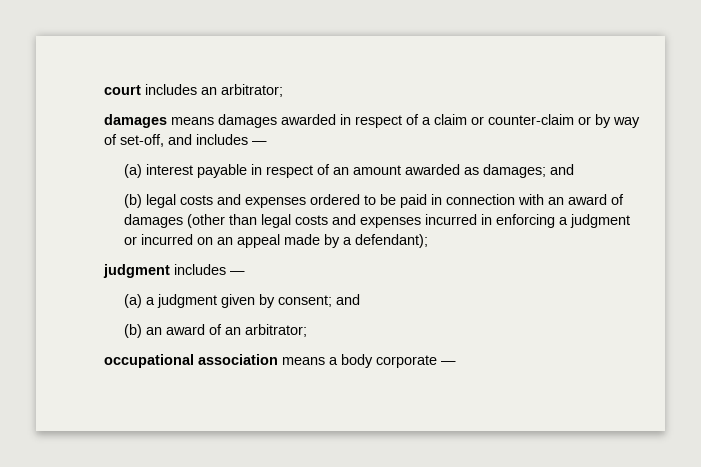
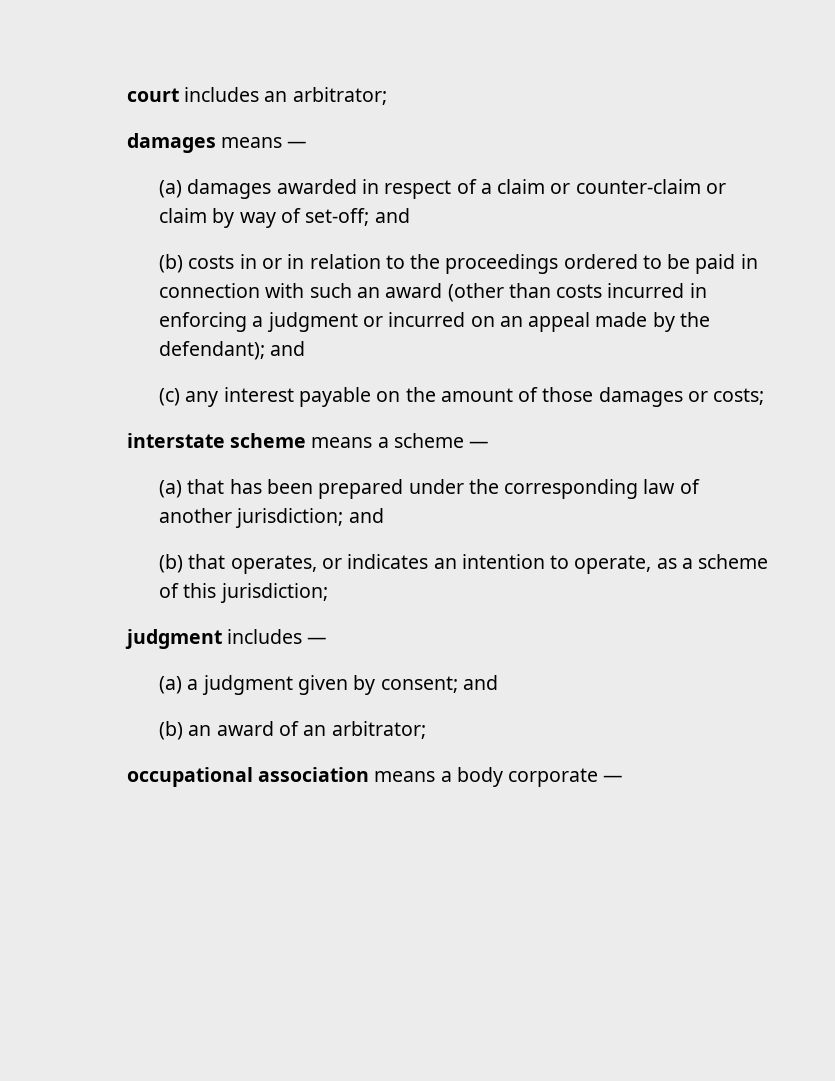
(214, 121) none -> [287,141,308,148] [159,180,183,198] — // (a)
(591, 120) none -> [159,208,208,223] claim
[119,134,267,147] [124,164,575,178] [124,194,307,208] set-off, and includes — // (a) interest payable in respect of an amount awarded as damages; and // (b) legal costs and expenses -> [305,208,410,226] [159,254,559,274] set-off; and // (b) costs in or in relation to the proceedings
[548,194,625,205] [124,214,422,228] an award of damages (other than legal costs and expenses -> [309,283,603,302] such an award (other than costs
[343,234,429,248] a defendant); -> [679,312,710,327] [159,341,306,360] [159,387,765,407] [126,433,490,448] [159,479,700,499] [159,508,384,528] [159,554,769,574] [159,583,328,603] the defendant); and // (c) any interest payable on the amount of those damages or costs; // interstate scheme means a scheme — // (a) that has been prepared under the corresponding law of another jurisdiction; and // (b) that operates, or indicates an intention to operate, as a scheme of this jurisdiction;

